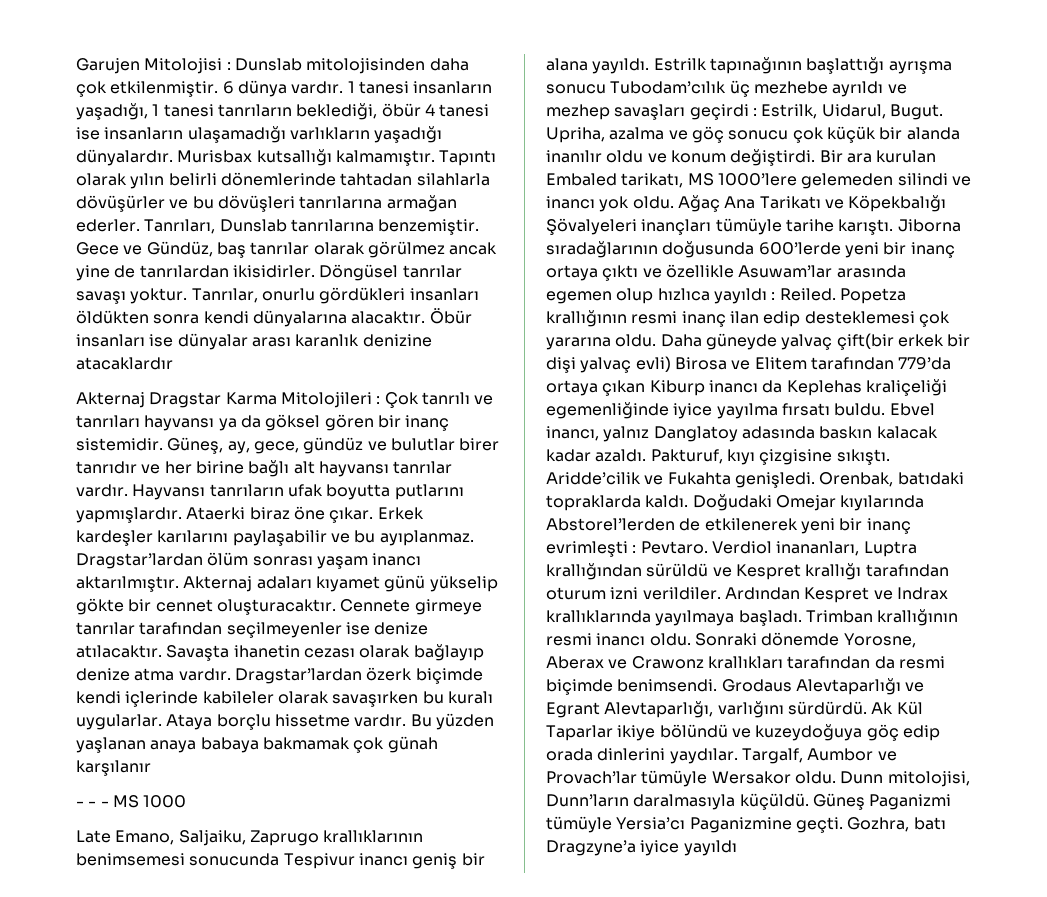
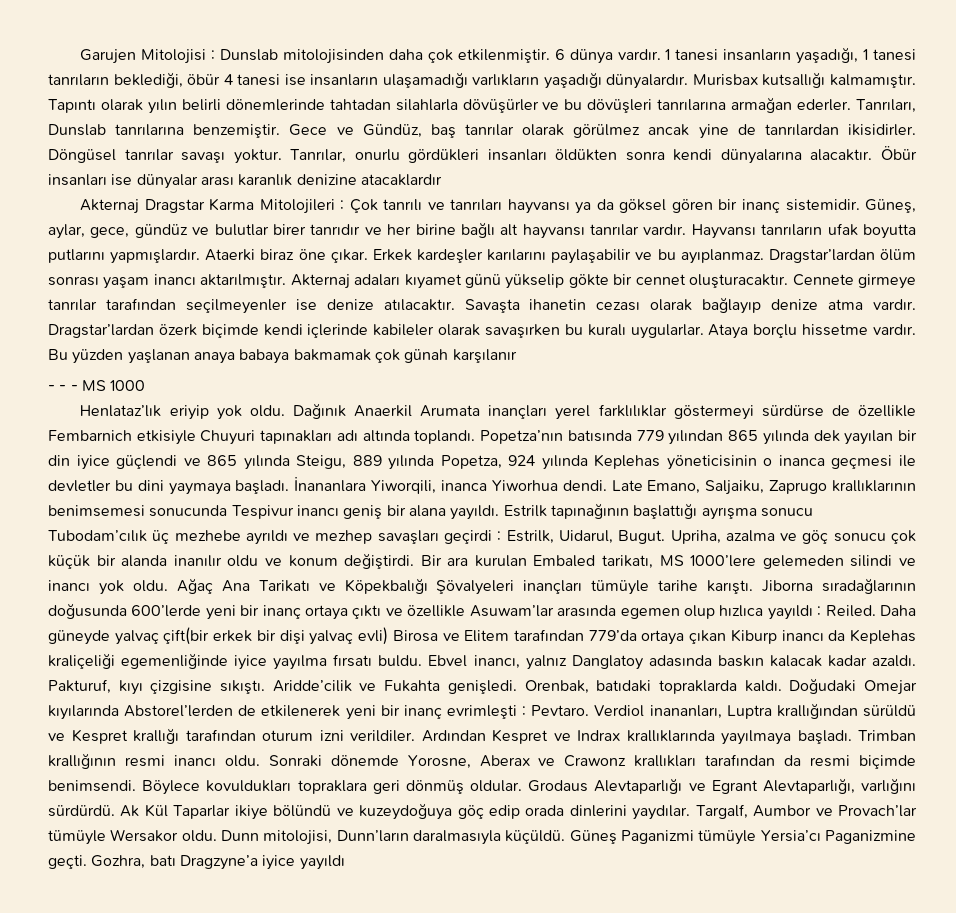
[227,441,250,454] ay, -> [48,224,85,239] aylar,
(187, 801) none -> [80,403,916,420] [48,430,918,445] [48,454,916,470] [48,477,607,495] Henlataz’lık eriyip yok oldu. Dağınık Anaerkil Arumata inançları yerel farklılıklar göstermeyi sürdürse de özellikle Fembarnich etkisiyle Chuyuri tapınakları adı altında toplandı. Popetza’nın batısında 779 yılından 865 yılında dek yayılan bir din iyice güçlendi ve 865 yılında Steigu, 889 yılında Popetza, 924 yılında Keplehas yöneticisinin o inanca geçmesi ile devletler bu dini yaymaya başladı. İnananlara Yiworqili, inanca Yiworhua dendi.
[839,288,906,304] [546,310,950,327] [546,334,657,350] Popetza krallığının resmi inanç ilan edip desteklemesi çok yararına oldu. -> (876, 611) none
(718, 685) none -> [142,780,523,795] Böylece kovuldukları topraklara geri dönmüş oldular.

